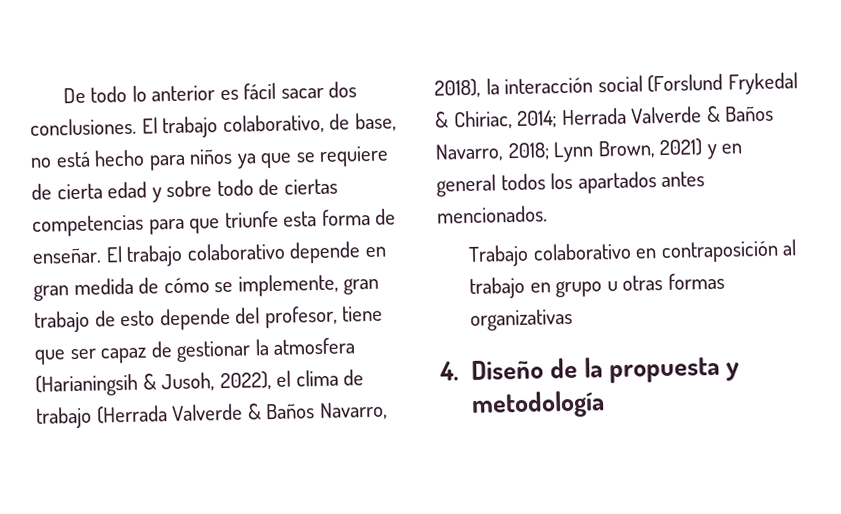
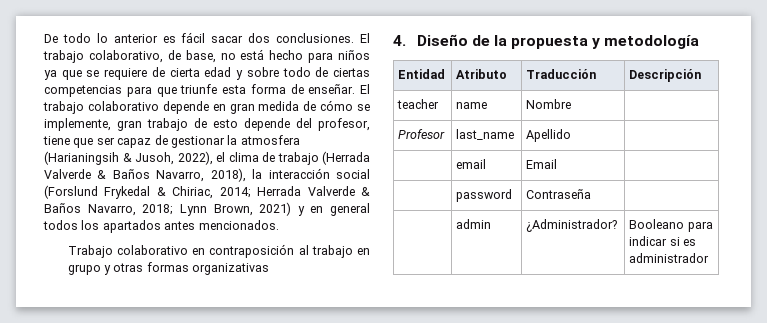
[606,280,618,292] u -> [103,265,111,275] y
(606, 404) none -> [398,69,446,79] [456,69,508,79] [526,69,597,79] [629,69,702,82] [397,99,440,109] [456,102,488,109] [526,99,572,109] [398,129,446,139] [456,129,515,140] [526,129,572,142] [456,159,487,169] [526,159,558,169] [456,189,513,202] [526,189,592,199] [456,219,492,229] [526,219,618,232] [629,219,713,232] [629,236,697,246] [629,253,710,263] // Entidad | Atributo | Traducción | Descripción // teacher | name | Nombre | // Profesor | last_name | Apellido | // | email | Email | // | password | Contraseña | // | admin | ¿Administrador? | Booleano para indicar si es administrador

